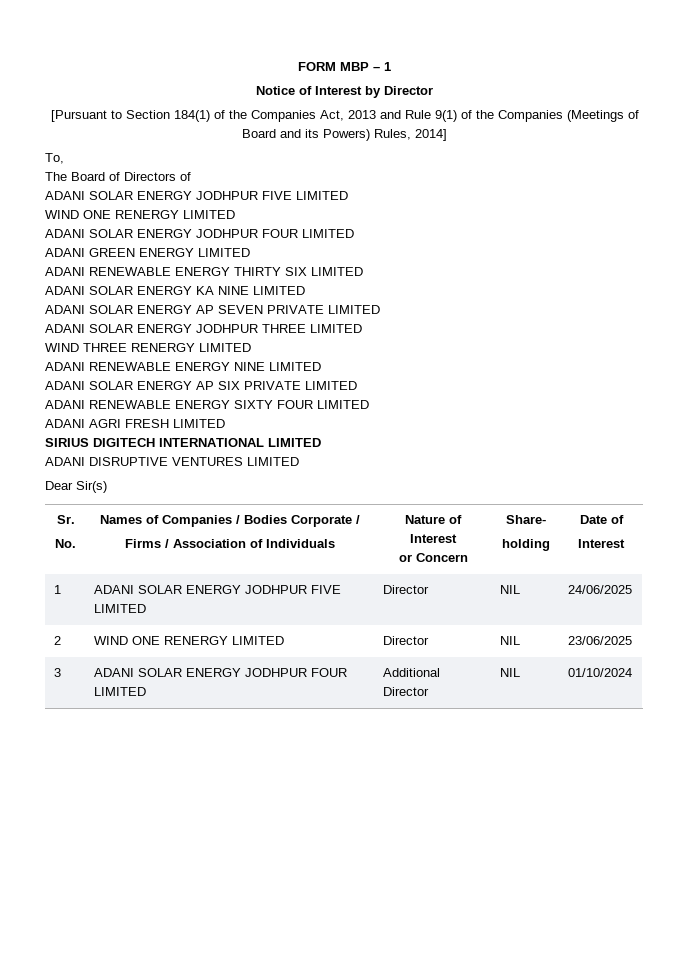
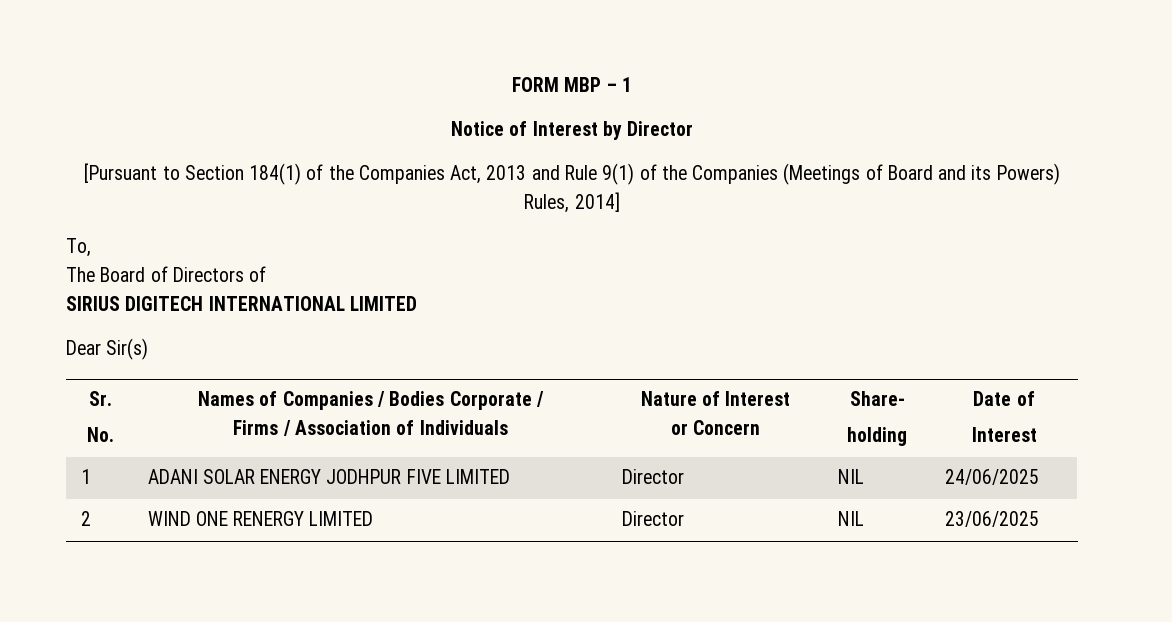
[45,191,348,200] [45,210,235,219] [45,229,354,238] [45,248,250,257] [45,267,363,276] [45,286,305,295] [45,305,380,314] [45,324,362,333] [45,343,251,352] [45,362,321,371] [45,381,357,390] [45,400,369,409] [45,419,225,428] // ADANI SOLAR ENERGY JODHPUR FIVE LIMITED // WIND ONE RENERGY LIMITED // ADANI SOLAR ENERGY JODHPUR FOUR LIMITED // ADANI GREEN ENERGY LIMITED // ADANI RENEWABLE ENERGY THIRTY SIX LIMITED // ADANI SOLAR ENERGY KA NINE LIMITED // ADANI SOLAR ENERGY AP SEVEN PRIVATE LIMITED // ADANI SOLAR ENERGY JODHPUR THREE LIMITED // WIND THREE RENERGY LIMITED // ADANI RENEWABLE ENERGY NINE LIMITED // ADANI SOLAR ENERGY AP SIX PRIVATE LIMITED // ADANI RENEWABLE ENERGY SIXTY FOUR LIMITED // ADANI AGRI FRESH LIMITED -> (267, 274) none
[45,457,299,466] // ADANI DISRUPTIVE VENTURES LIMITED -> (417, 303) none
[54,668,62,677] [94,668,348,677] [94,687,147,696] [383,668,441,677] [383,687,430,696] [500,668,521,677] [568,668,633,677] // 3 | ADANI SOLAR ENERGY JODHPUR FOUR LIMITED | Additional Director | NIL | 01/10/2024 -> (1039, 519) none

